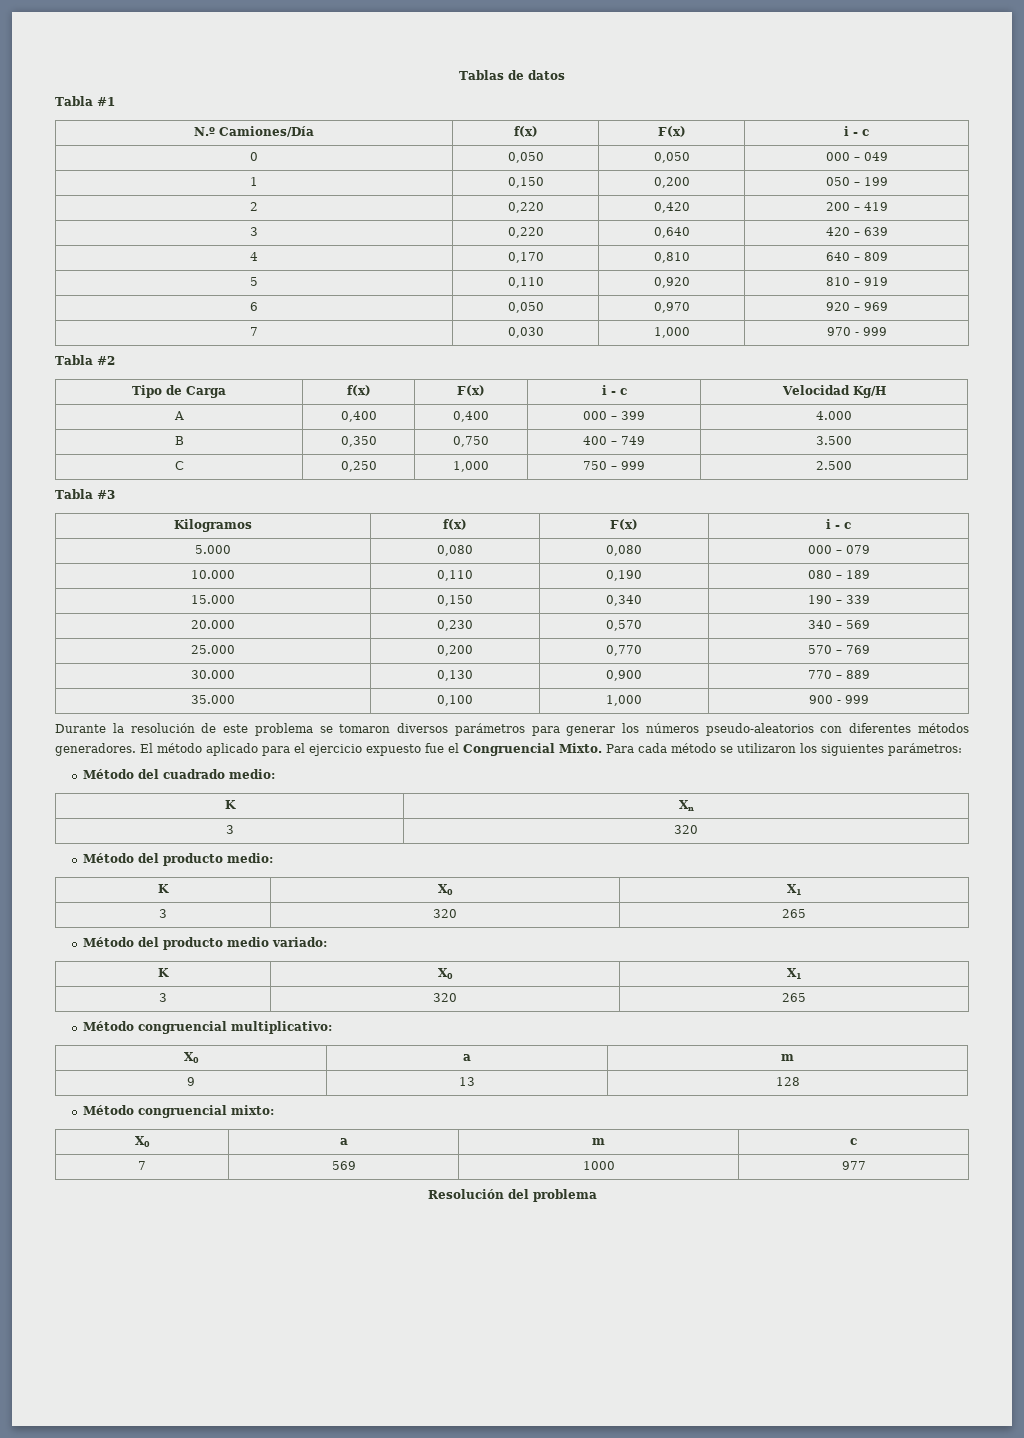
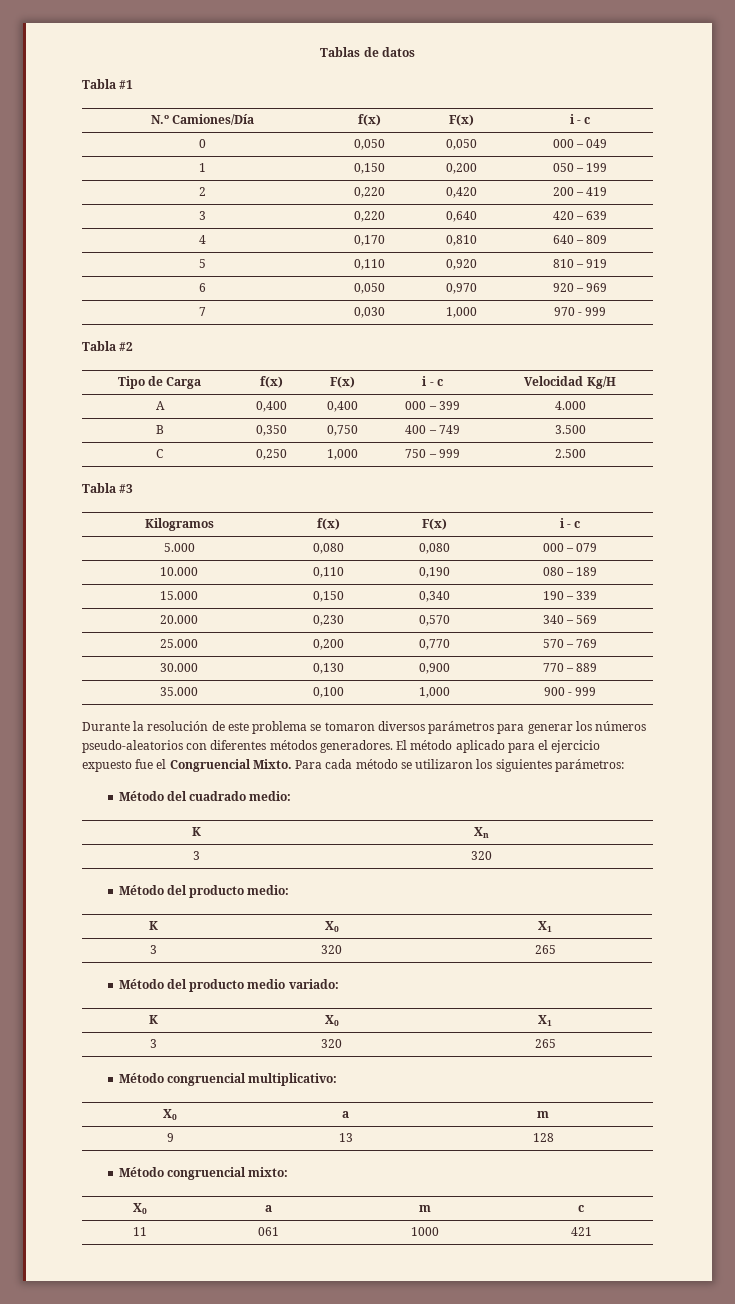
[138,1161,146,1170] [331,1161,356,1170] 7 | 569 -> [132,1227,147,1236] [257,1227,279,1236] 11 | 061
[841,1161,866,1170] [427,1189,597,1202] 977 // Resolución del problema -> [570,1227,592,1236] 421

